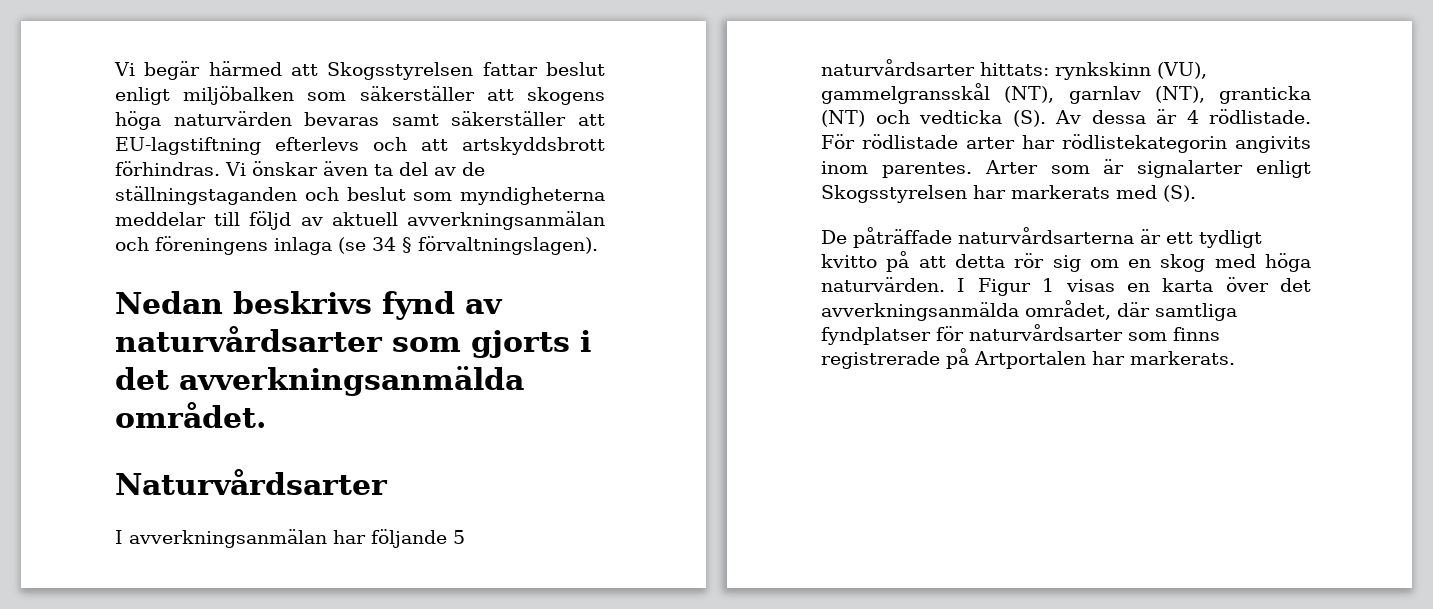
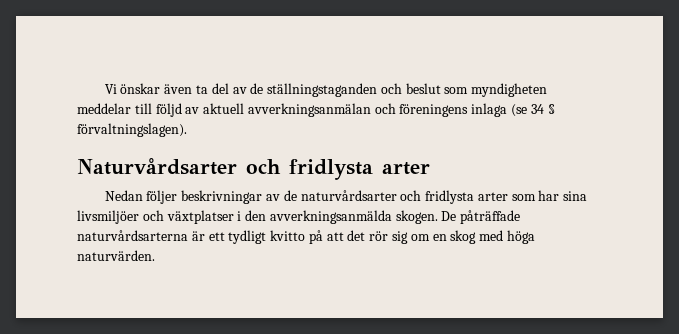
[114,61,605,80] [115,86,605,105] [115,111,605,130] [115,137,605,155] [115,161,246,176] Vi begär härmed att Skogsstyrelsen fattar beslut enligt miljöbalken som säkerställer att skogens höga naturvärden bevaras samt säkerställer att EU-lagstiftning efterlevs och att artskyddsbrott förhindras. Vi -> [104,84,117,94] Vi
[460,187,605,205] myndigheterna -> [471,83,548,97] myndigheten
[115,291,503,320] [115,326,591,358] [115,366,524,396] [115,402,266,428] [115,469,388,495] [115,529,465,548] [821,59,1207,80] [821,83,1311,104] [821,109,1311,127] [821,134,1311,153] [821,159,1311,178] [821,185,1196,203] Nedan beskrivs fynd av naturvårdsarter som gjorts i det avverkningsanmälda området. // Naturvårdsarter // I avverkningsanmälan har följande 5 naturvårdsarter hittats: rynkskinn (VU), gammelgransskål (NT), garnlav (NT), granticka (NT) och vedticka (S). Av dessa är 4 rödlistade. För rödlistade arter har rödlistekategorin angivits inom parentes. Arter som är signalarter enligt Skogsstyrelsen har markerats med (S). // -> [77,158,430,180] [104,190,588,204] [77,210,438,224] Naturvårdsarter och fridlysta arter // Nedan följer beskrivningar av de naturvårdsarter och fridlysta arter som har sina livsmiljöer och växtplatser i den avverkningsanmälda skogen.
[954,254,1005,268] detta -> [347,230,366,241] det
[957,277,1311,296] [821,300,1237,321] [821,324,1220,345] [821,348,1235,369] I Figur 1 visas en karta över det avverkningsanmälda området, där samtliga fyndplatser för naturvårdsarter som finns registrerade på Artportalen har markerats. -> (155, 255) none

